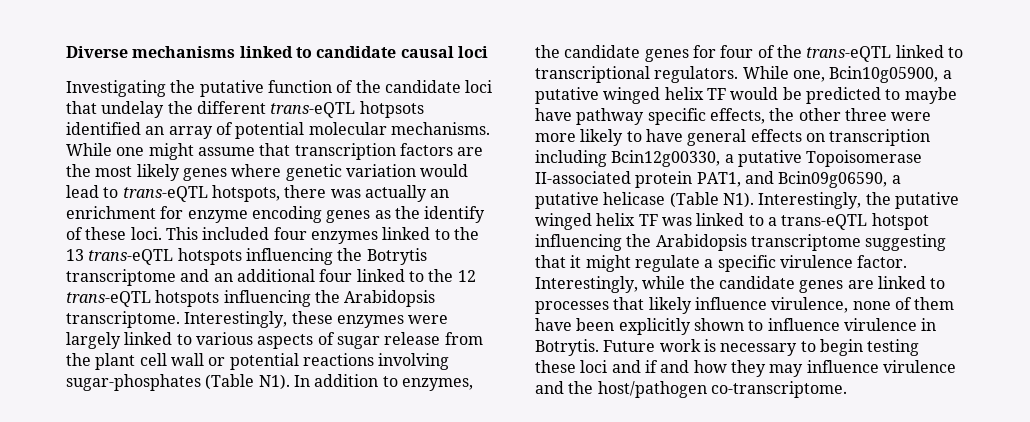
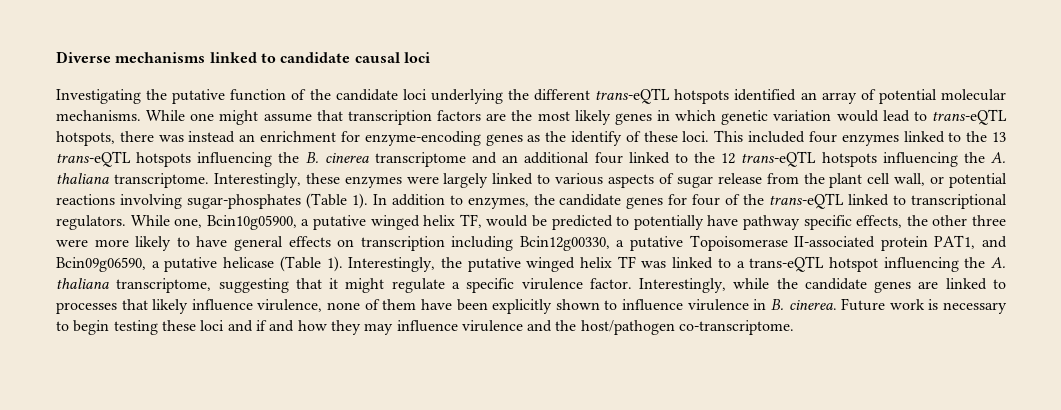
[66,101,165,118] that undelay -> [430,89,503,104] underlying
[359,101,424,118] hotpsots -> [674,89,730,104] hotspots
[231,164,282,177] where -> [656,110,717,121] in which
[364,185,427,202] actually -> [188,131,236,143] instead
[187,206,322,223] enzyme encoding -> [364,131,481,146] enzyme-encoding
[366,248,427,265] Botrytis -> [305,152,369,163] B. cinerea
[344,290,436,307] Arabidopsis -> [990,152,1006,163] [56,173,109,184] A. thaliana
[170,353,204,366] wall -> [894,173,926,186] wall,
[258,374,290,390] N1). -> [351,193,368,209] 1).
[706,88,726,100] TF -> [459,214,482,228] TF,
[904,87,957,104] maybe -> [633,215,704,230] potentially
[722,192,754,208] N1). -> [326,256,343,272] 1).
[655,234,861,251] Arabidopsis transcriptome -> [991,257,1007,268] [56,278,212,293] A. thaliana transcriptome,
[535,339,599,356] Botrytis. -> [770,299,837,310] B. cinerea.

